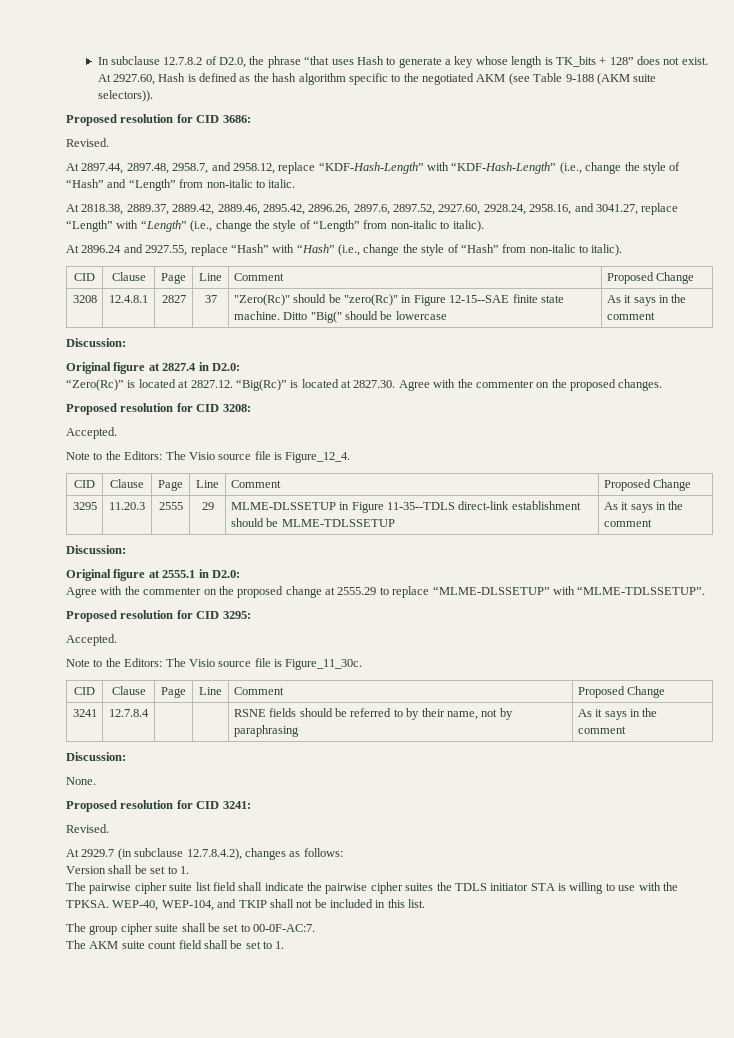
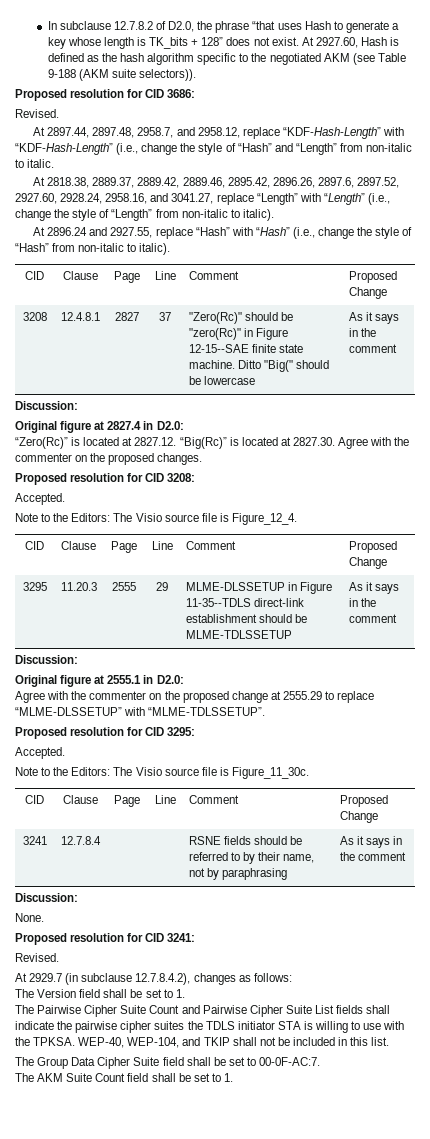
[66,866,106,874] Version -> [15,989,101,998] The Version field
[89,882,236,894] pairwise cipher suite list field -> [37,1005,364,1017] Pairwise Cipher Suite Count and Pairwise Cipher Suite List fields
[89,923,179,935] group cipher suite -> [37,1057,184,1069] Group Data Cipher Suite field
[121,941,177,949] suite count -> [66,1073,126,1082] Suite Count

